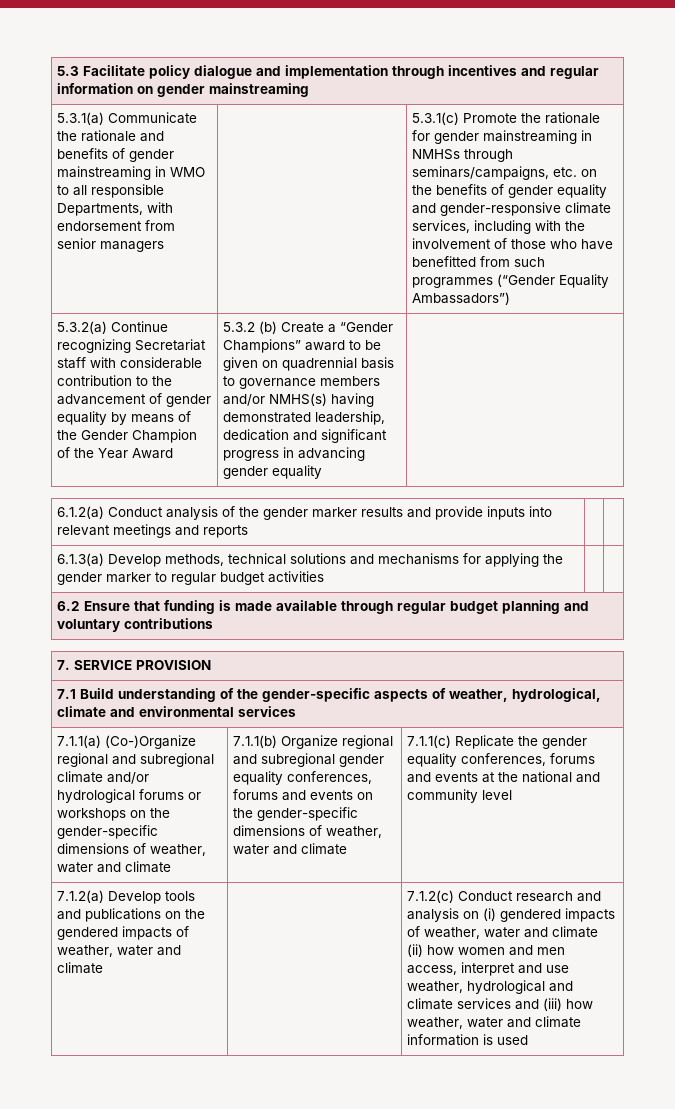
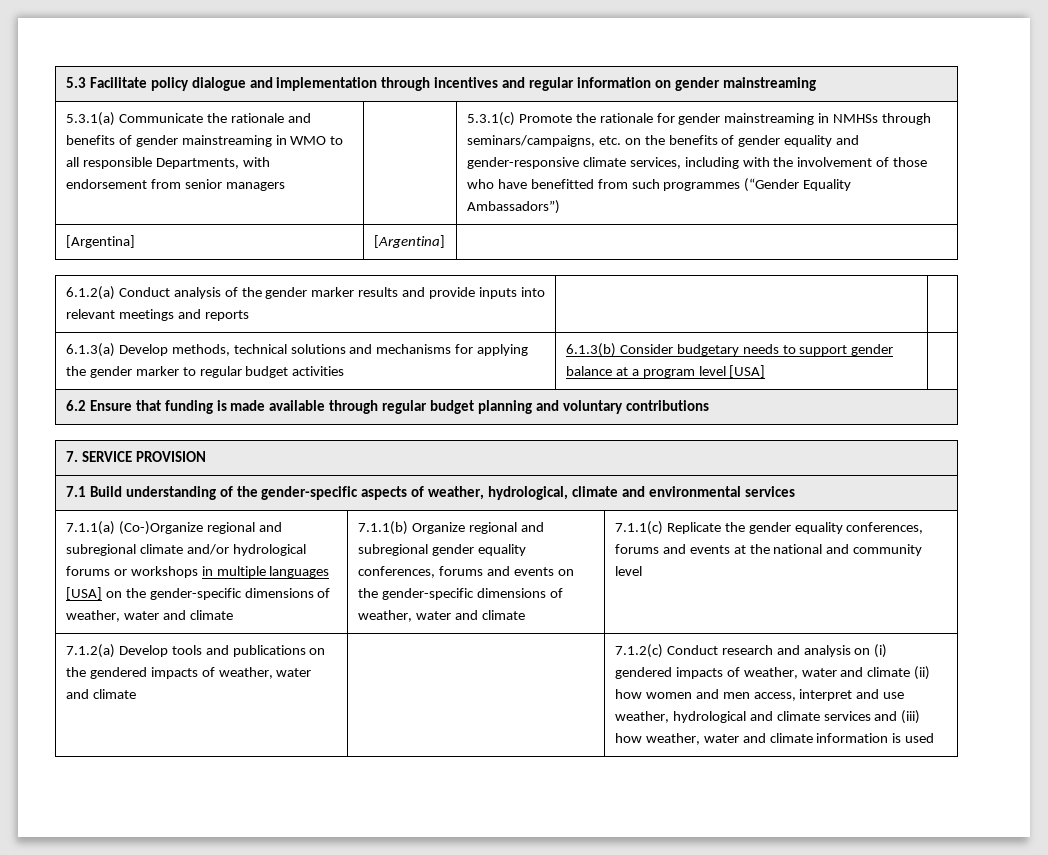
[57,321,169,334] [57,339,207,353] [57,357,203,369] [57,375,173,386] [57,393,212,407] [57,411,192,425] [57,429,198,443] [57,447,174,459] [223,321,394,334] [223,339,382,353] [223,357,395,371] [223,376,381,389] [223,393,375,407] [223,411,386,425] [223,429,388,443] [223,447,366,461] [223,465,323,479] 5.3.2(a) Continue recognizing Secretariat staff with considerable contribution to the advancement of gender equality by means of the Gender Champion of the Year Award | 5.3.2 (b) Create a “Gender Champions” award to be given on quadrennial basis to governance members and/or NMHS(s) having demonstrated leadership, dedication and significant progress in advancing gender equality -> [65,235,135,248] [373,235,445,248] [Argentina] | [Argentina]
(325, 577) none -> [565,343,894,357] [565,365,766,378] 6.1.3(b) Consider budgetary needs to support gender balance at a program level [USA]
(127, 814) none -> [201,566,330,578] [65,587,102,600] in multiple languages [USA]

